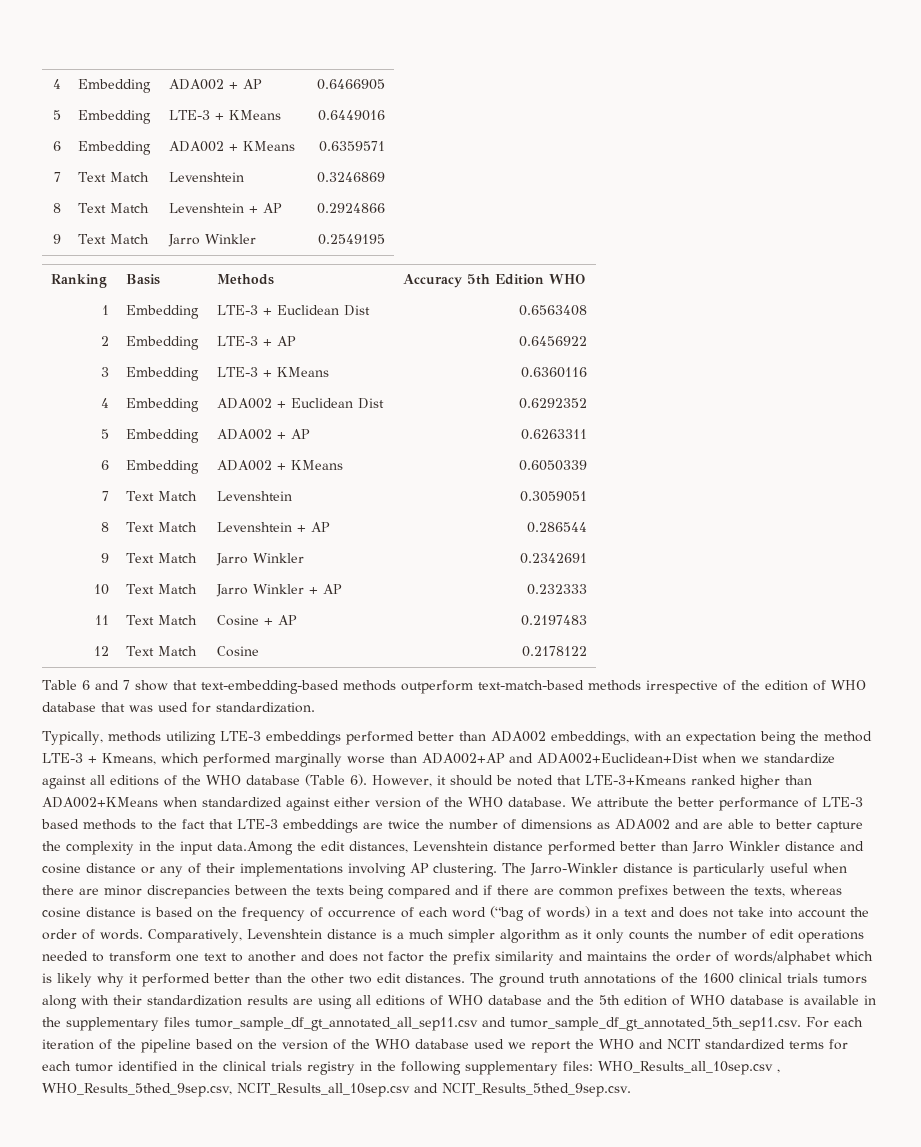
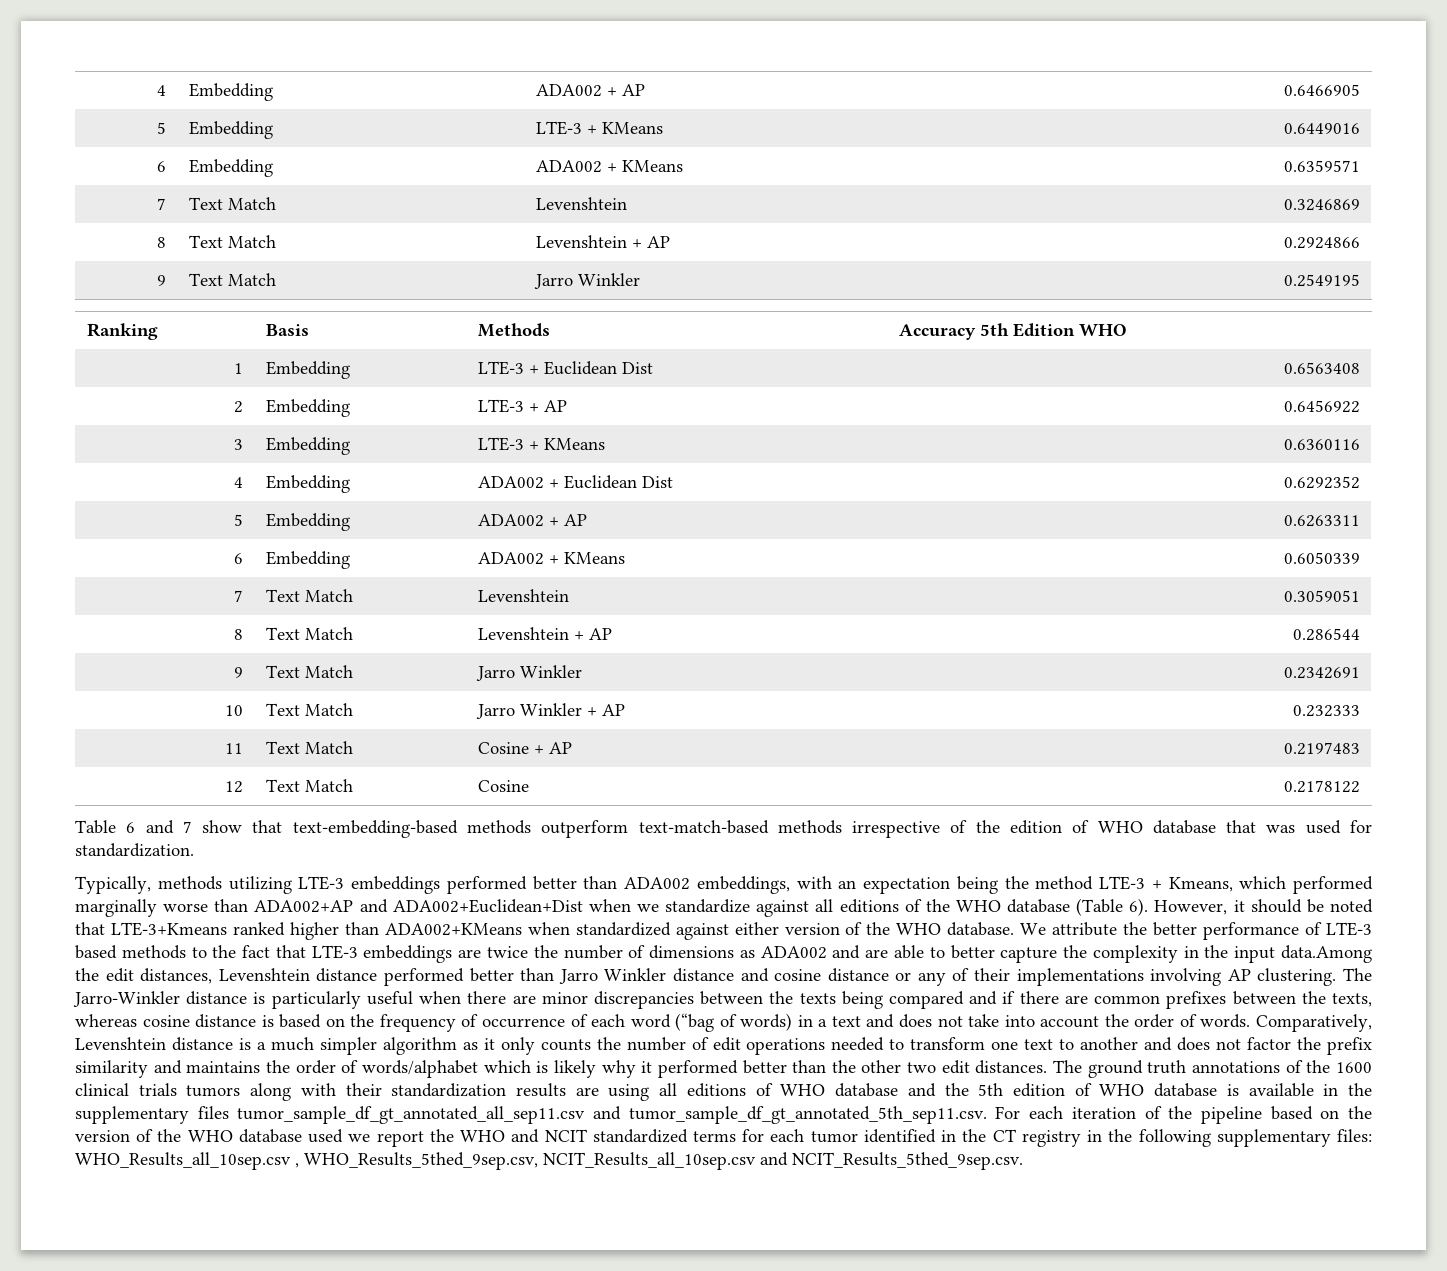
[223,1061,302,1071] clinical trials -> [992,1129,1016,1142] CT

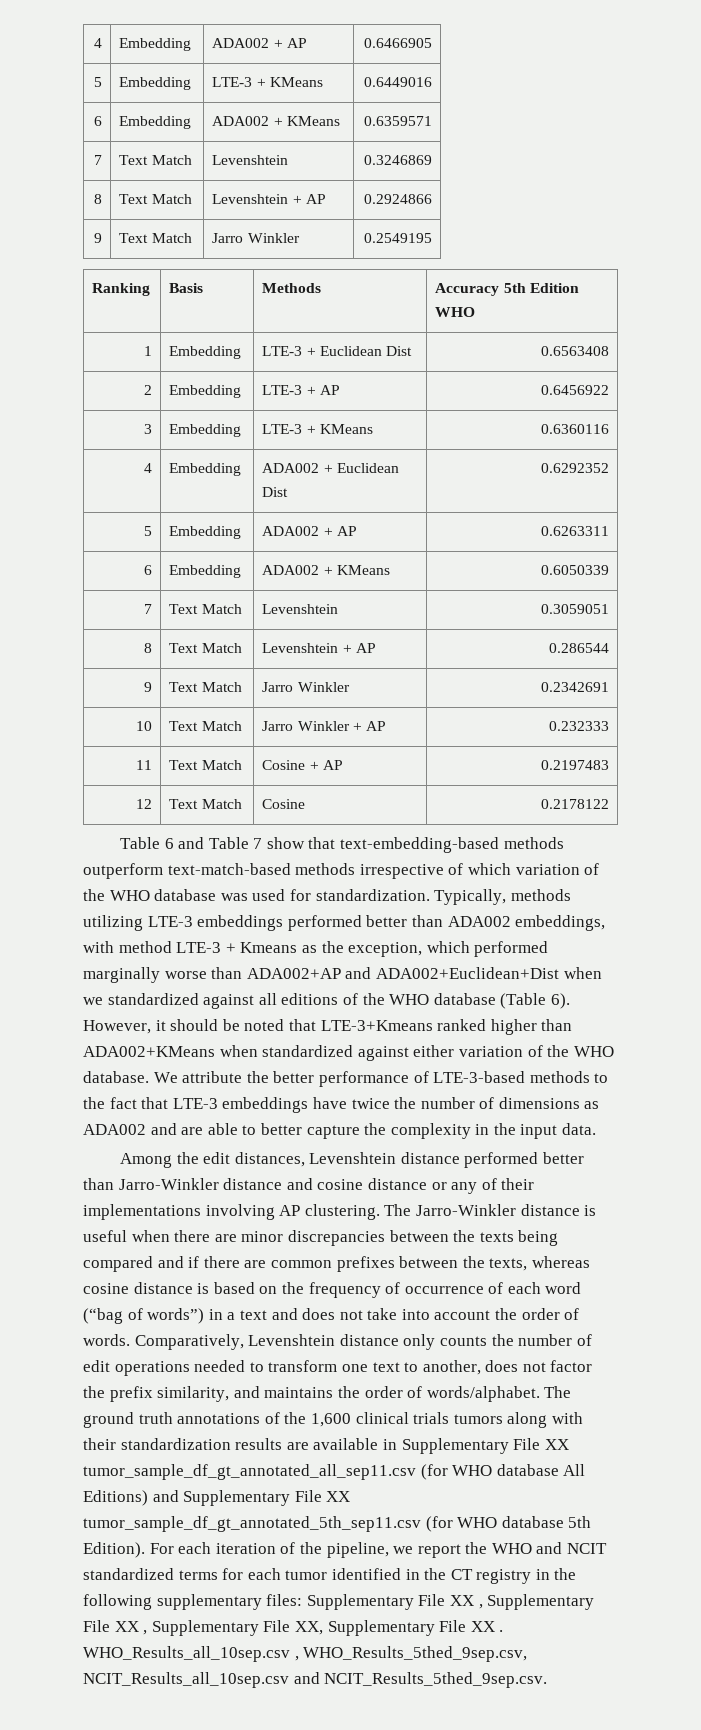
(174, 827) none -> [208,837,249,849] Table
[975,820,1257,834] the edition of WHO database that -> [467,863,600,875] [83,889,217,901] which variation of the WHO database
(194, 850) // -> (430, 895) none
[838,876,1233,894] an expectation being the method LTE-3 + Kmeans, -> [118,941,423,957] method LTE-3 + Kmeans as the exception,
[665,899,751,913] standardize -> [107,993,199,1005] standardized
[784,923,840,935] version -> [458,1046,523,1057] variation
[1326,922,1373,936] [75,945,117,959] LTE-3 based -> [433,1071,526,1083] LTE-3-based
[458,949,482,958] are -> [312,1097,347,1109] have
[1281,945,1373,963] data.Among -> [562,1123,597,1135] [119,1153,172,1168] data. // Among
[558,968,667,984] Jarro Winkler -> [118,1178,219,1190] Jarro-Winkler
[271,991,361,1009] particularly -> (597, 1210) none
[740,1013,793,1031] words) -> [147,1308,205,1324] words”)
[238,1037,495,1055] is a much simpler algorithm as it -> (399, 1340) none
[1080,1037,1173,1051] another and -> [422,1360,481,1375] another,
[75,1060,148,1078] similarity -> [157,1386,230,1402] similarity,
[361,1060,1048,1078] words/alphabet which is likely why it performed better than the other two edit distances. -> [426,1386,540,1402] words/alphabet.
[1336,1062,1373,1073] 1600 -> [310,1413,351,1427] 1,600
[608,1083,1373,1101] [75,1106,987,1124] using all editions of WHO database and the 5th edition of WHO database is available in the supplementary files tumor_sample_df_gt_annotated_all_sep11.csv and tumor_sample_df_gt_annotated_5th_sep11.csv. -> [313,1438,569,1454] [83,1464,586,1480] [83,1490,351,1506] [83,1516,592,1532] [83,1542,145,1558] available in Supplementary File XX tumor_sample_df_gt_annotated_all_sep11.csv (for WHO database All Editions) and Supplementary File XX tumor_sample_df_gt_annotated_5th_sep11.csv (for WHO database 5th Edition).
[1200,1106,1372,1124] [75,1129,344,1143] pipeline based on the version of the WHO database used -> [326,1542,389,1558] pipeline,
(1373, 1135) none -> [306,1594,595,1610] [83,1620,504,1636] Supplementary File XX , Supplementary File XX , Supplementary File XX, Supplementary File XX .

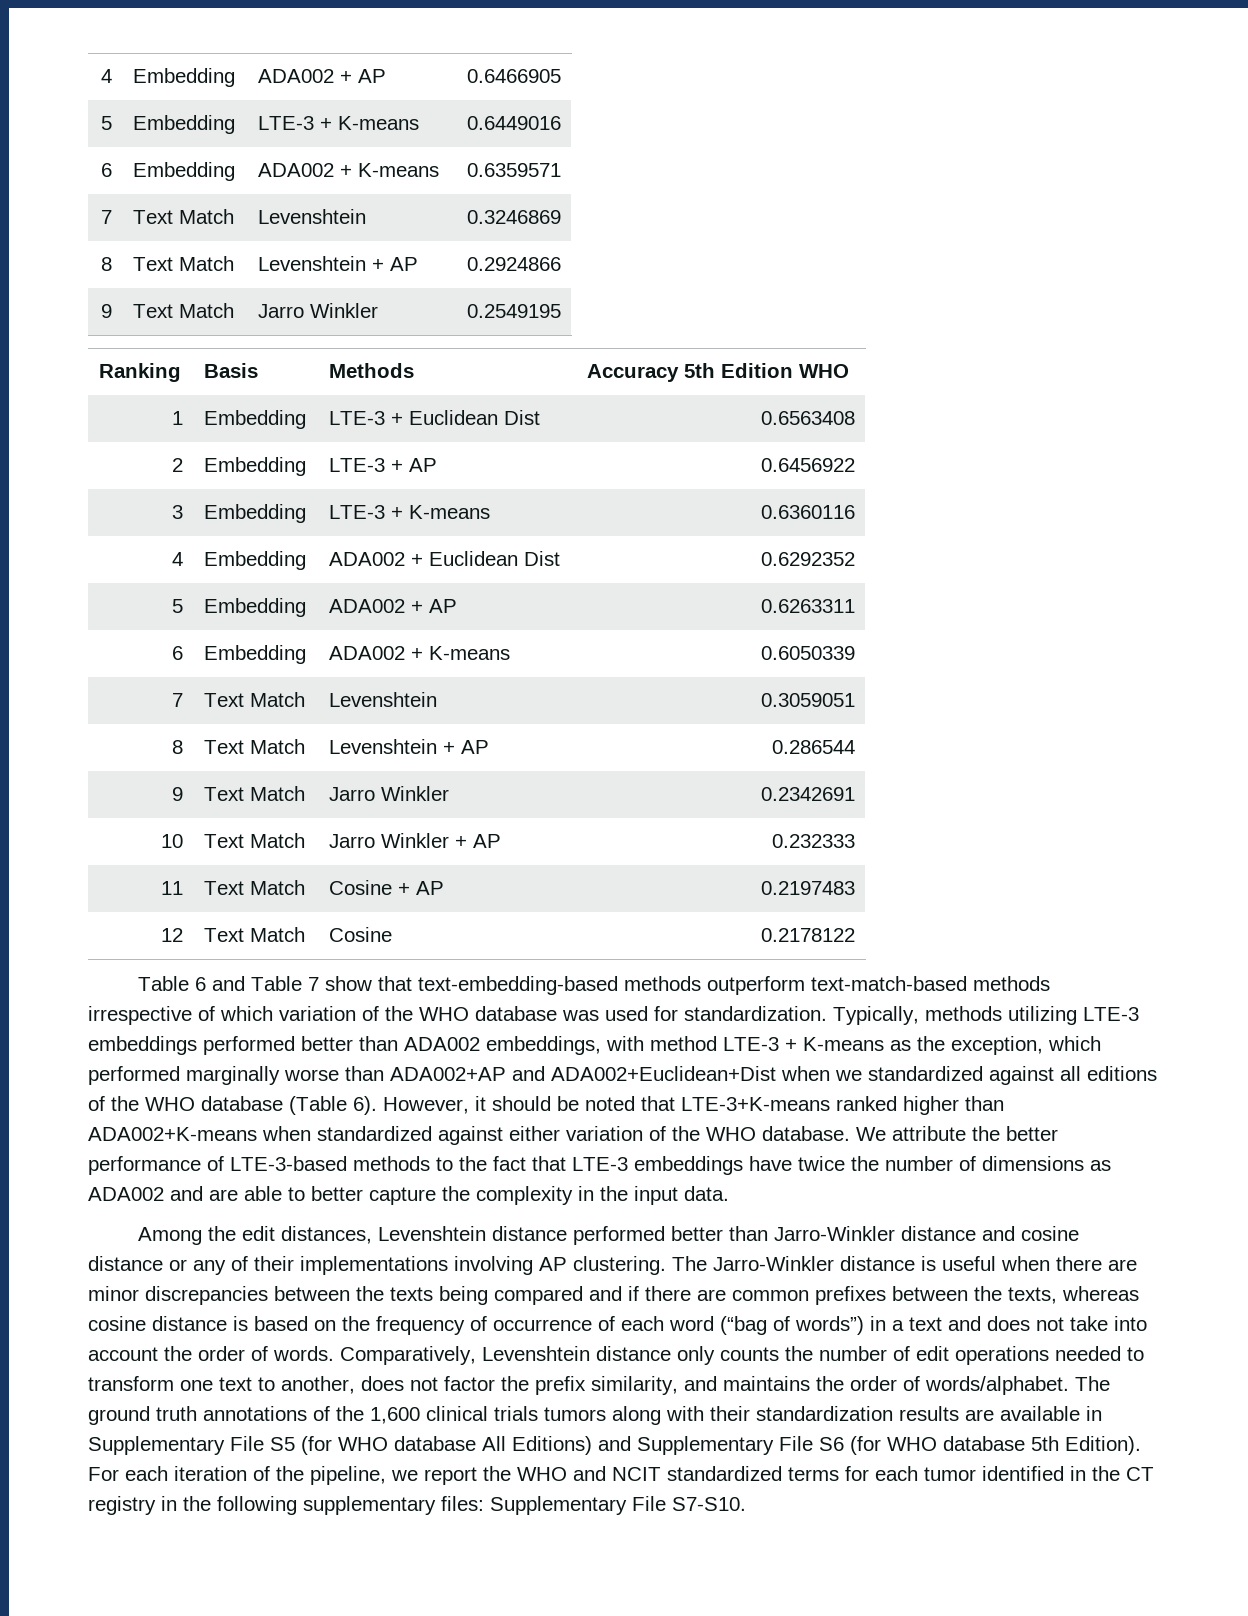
[269,77,323,87] KMeans -> [338,116,420,130] K-means
[286,116,340,126] KMeans -> [358,163,440,177] K-means
[319,424,373,434] KMeans -> [409,505,491,519] K-means
[336,565,390,575] KMeans -> [429,646,511,660] K-means
[240,942,298,953] Kmeans -> [803,1037,884,1051] K-means
[320,1020,433,1031] LTE-3+Kmeans -> [681,1097,830,1111] LTE-3+K-means
[83,1046,215,1057] ADA002+KMeans -> [88,1127,257,1141] ADA002+K-means
[544,1439,569,1450] [83,1464,416,1480] XX tumor_sample_df_gt_annotated_all_sep11.csv -> [270,1437,295,1451] S5
[326,1491,351,1502] [83,1516,421,1532] XX tumor_sample_df_gt_annotated_5th_sep11.csv -> [819,1437,844,1451] S6
[449,1594,595,1610] [83,1620,504,1636] [83,1646,528,1662] [83,1672,548,1688] XX , Supplementary File XX , Supplementary File XX, Supplementary File XX . WHO_Results_all_10sep.csv , WHO_Results_5thed_9sep.csv, NCIT_Results_all_10sep.csv and NCIT_Results_5thed_9sep.csv. -> [672,1497,746,1511] S7-S10.

